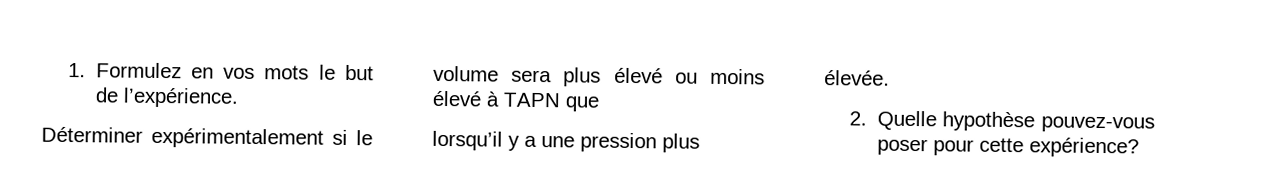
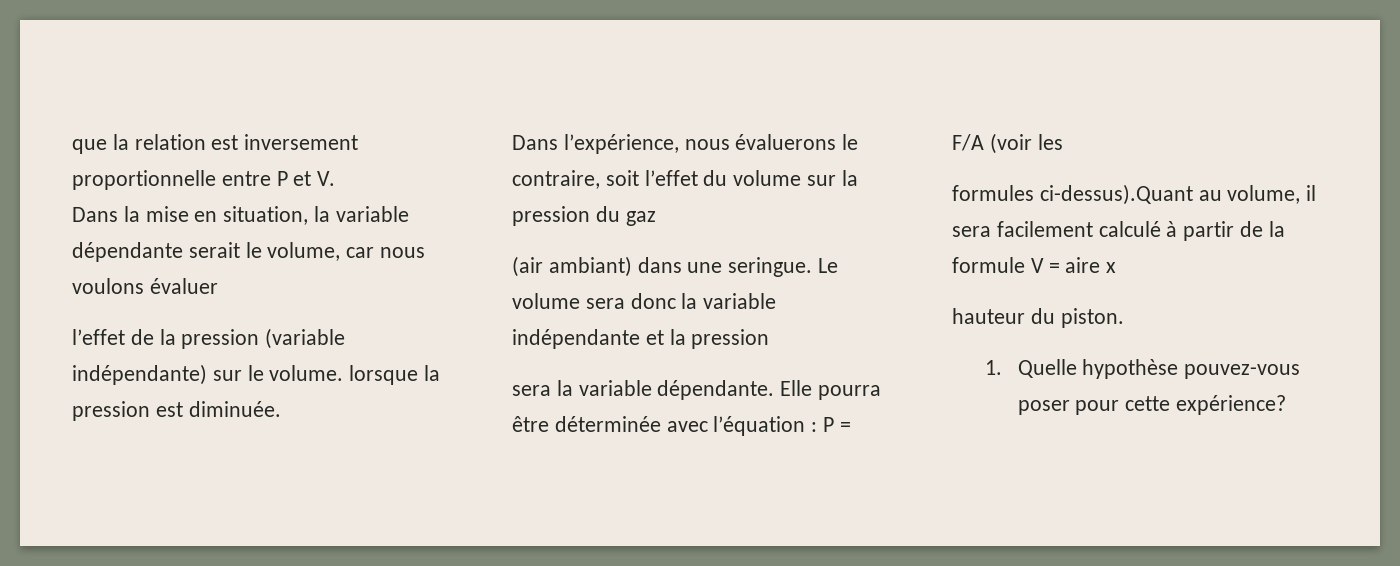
[68,62,375,81] [94,87,239,108] [41,126,373,149] [433,65,765,87] [432,90,599,112] [432,130,700,153] [824,70,890,86] [849,111,868,126] 1. Formulez en vos mots le but de l’expérience. // Déterminer expérimentalement si le volume sera plus élevé ou moins élevé à TAPN que // lorsqu’il y a une pression plus élevée. // 2. -> [72,134,359,154] [72,170,336,190] [72,206,409,225] [72,242,426,262] [72,278,218,294] [72,328,346,349] [72,364,441,385] [72,401,281,421] [512,134,859,154] [512,170,858,189] [512,206,656,226] [512,256,839,277] [512,293,777,309] [512,329,770,349] [512,380,882,400] [512,416,851,436] [952,133,1063,154] [952,184,1317,205] [952,221,1285,241] [952,257,1117,273] [952,308,1124,328] [984,360,1002,375] que la relation est inversement proportionnelle entre P et V. // Dans la mise en situation, la variable dépendante serait le volume, car nous voulons évaluer // l’effet de la pression (variable indépendante) sur le volume. lorsque la pression est diminuée. // Dans l’expérience, nous évaluerons le contraire, soit l’effet du volume sur la pression du gaz // (air ambiant) dans une seringue. Le volume sera donc la variable indépendante et la pression // sera la variable dépendante. Elle pourra être déterminée avec l’équation : P = F/A (voir les // formules ci-dessus).Quant au volume, il sera facilement calculé à partir de la formule V = aire x // hauteur du piston. // 1.

